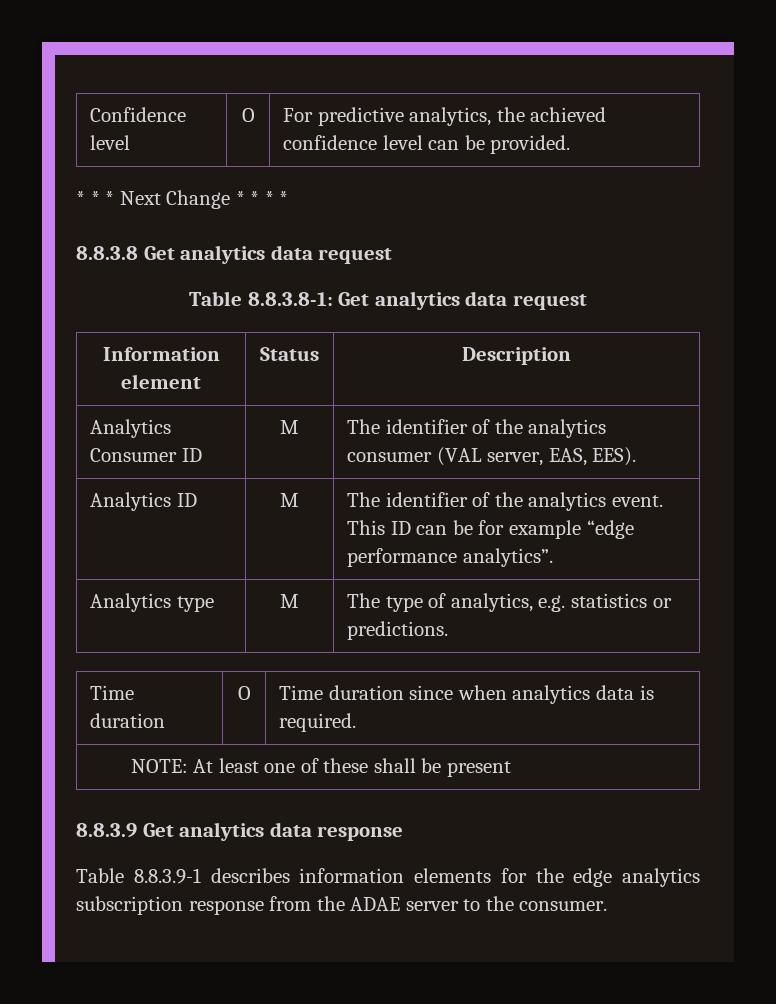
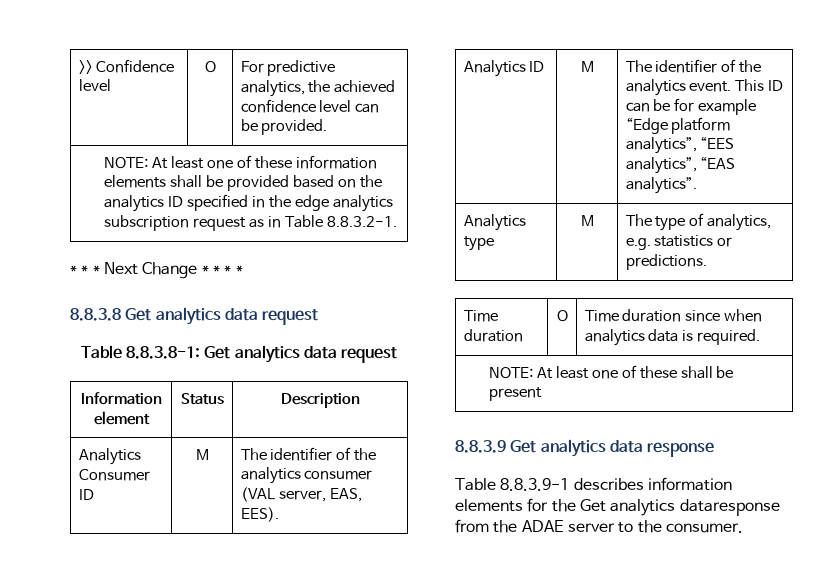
(90, 114) none -> [78,60,93,74] >>
(571, 144) none -> [104,155,377,169] [104,175,382,191] [104,194,393,212] [104,215,397,231] // NOTE: At least one of these information elements shall be provided based on the analytics ID specified in the edge analytics subscription request as in Table 8.8.3.2-1.
[586,520,634,539] [347,548,458,567] “edge performance -> [625,117,731,134] [625,136,735,154] [625,156,736,174] “Edge platform analytics”, “EES analytics”, “EAS
[573,868,700,887] [76,896,264,915] edge analytics subscription response -> [579,499,780,516] Get analytics dataresponse

